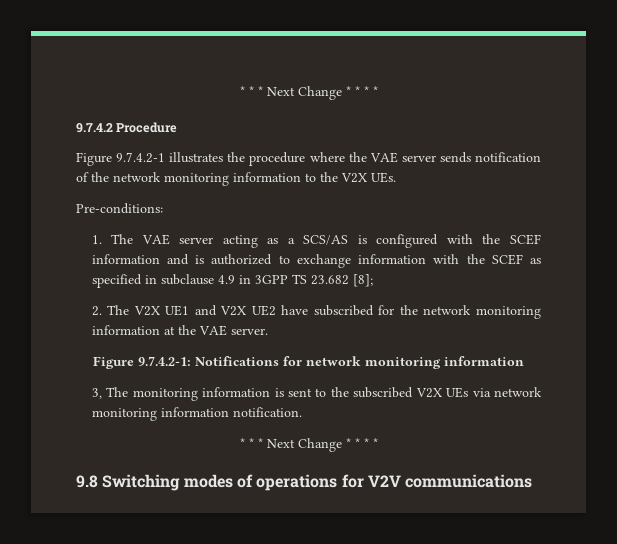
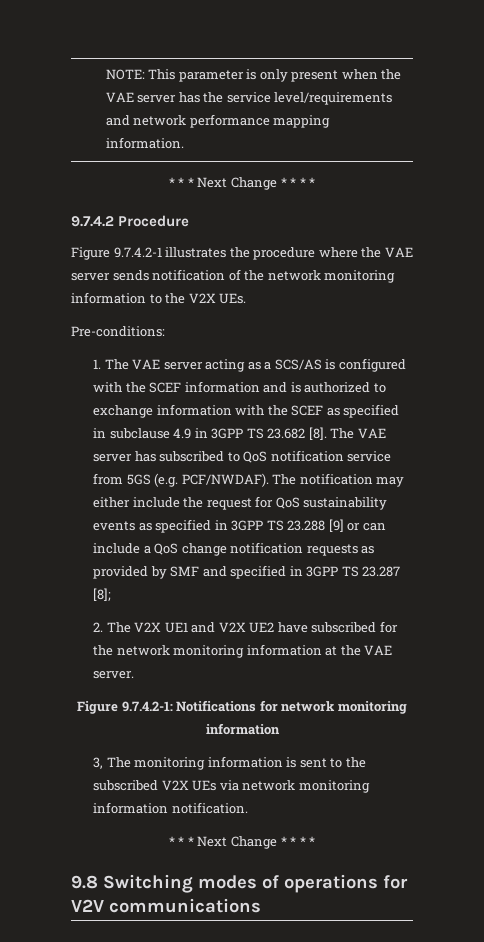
(239, 91) none -> [105,69,402,82] [105,92,393,105] [105,114,331,128] [105,137,184,149] NOTE: This parameter is only present when the VAE server has the service level/requirements and network performance mapping information. //
(349, 280) none -> [308,427,387,440] [93,450,392,463] [93,473,405,487] [93,496,388,510] [93,519,387,533] [93,542,375,556] [93,565,401,579] [8]. The VAE server has subscribed to QoS notification service from 5GS (e.g. PCF/NWDAF). The notification may either include the request for QoS sustainability events as specified in 3GPP TS 23.288 [9] or can include a QoS change notification requests as provided by SMF and specified in 3GPP TS 23.287

